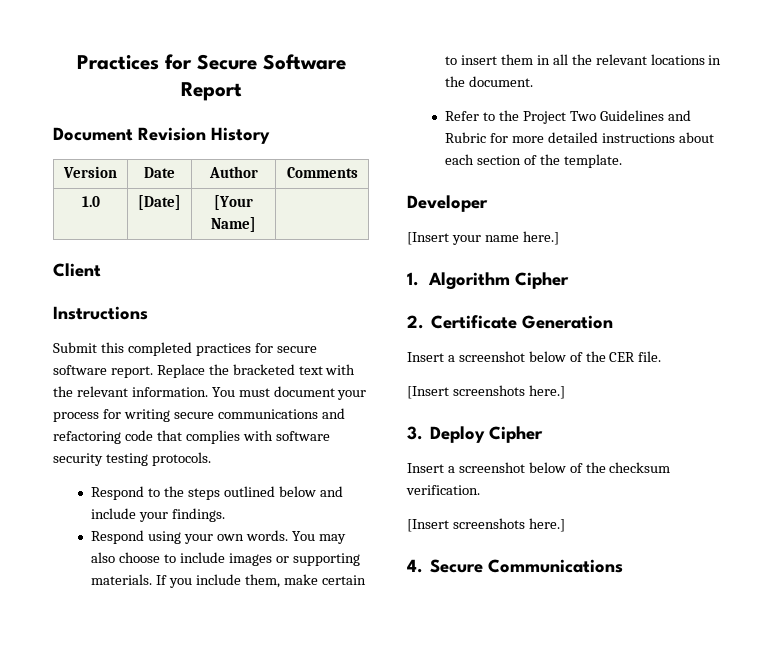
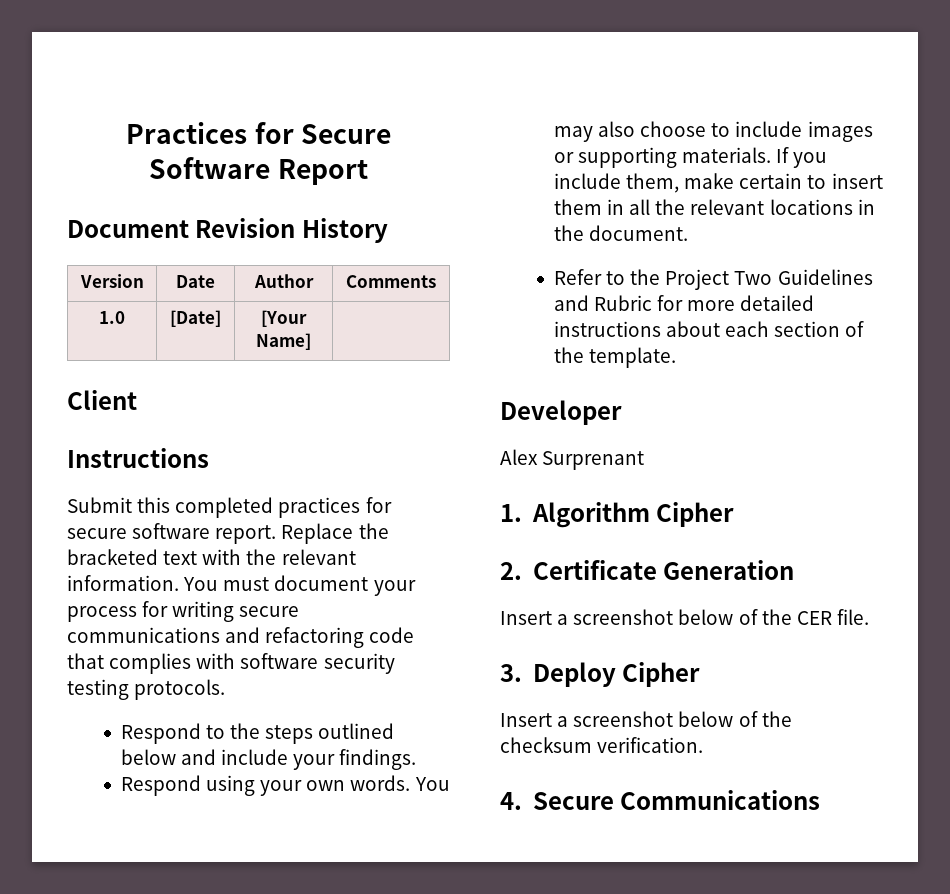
[407,231,559,245] [Insert your name here.] -> [500,449,645,470] Alex Surprenant
[407,385,565,399] // [Insert screenshots here.] -> (869, 617) none
[407,518,565,532] // [Insert screenshots here.] -> (704, 745) none

